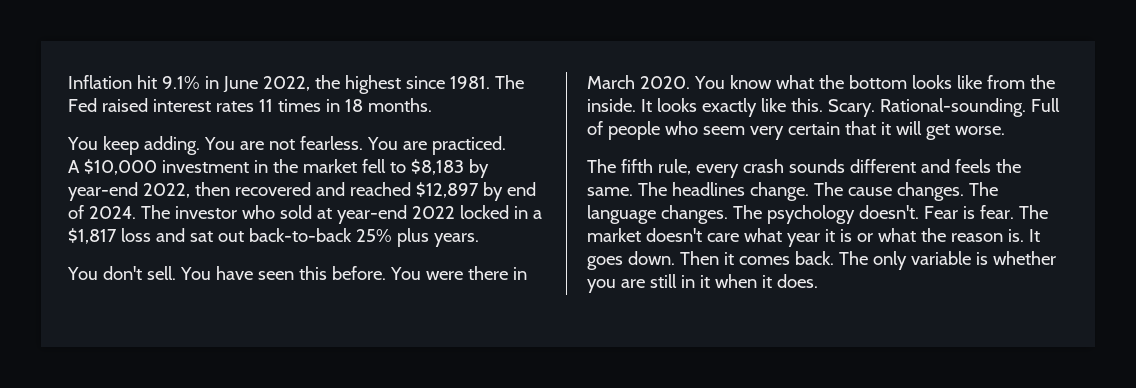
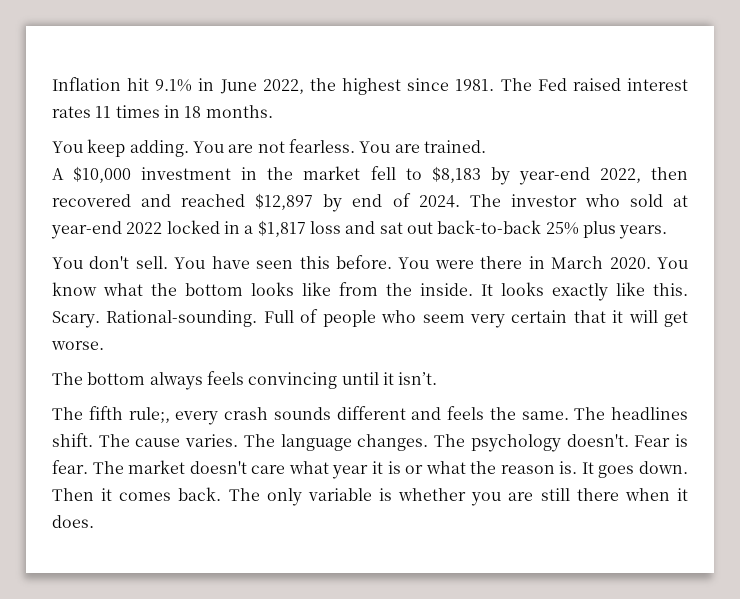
[431,136,506,155] practiced. -> [423,140,486,153] trained.
(1005, 130) none -> [52,371,438,390] // The bottom always feels convincing until it isn’t.
[657,159,691,175] rule, -> [128,407,170,423] rule;,
[749,182,809,201] change. -> [52,433,93,447] shift.
[896,182,964,201] changes. -> [185,434,239,447] varies.
[680,275,710,288] in it -> [576,488,619,501] there

